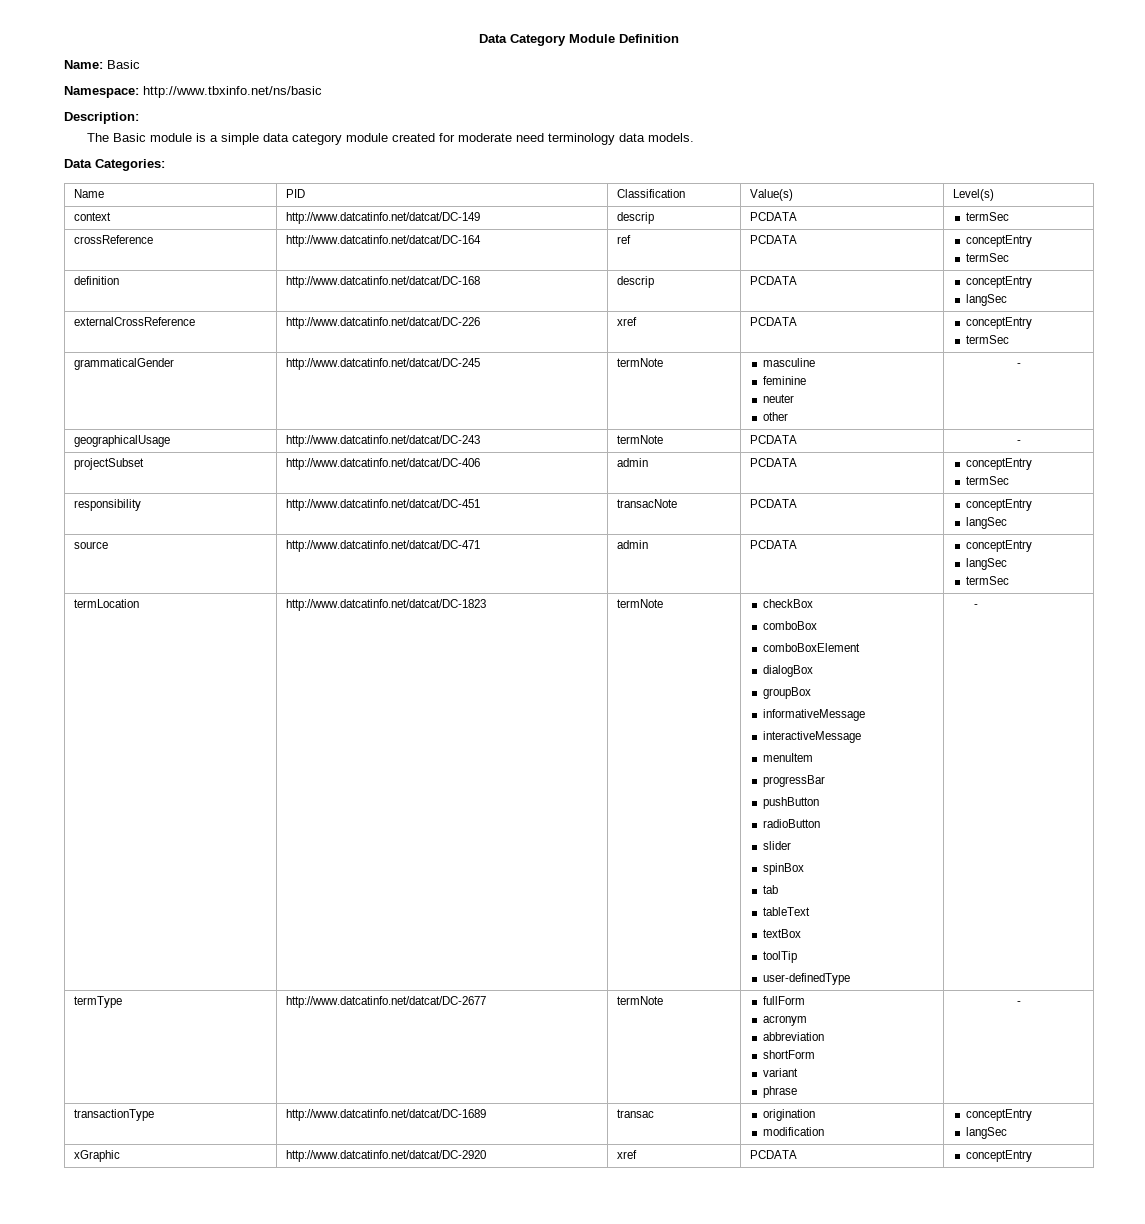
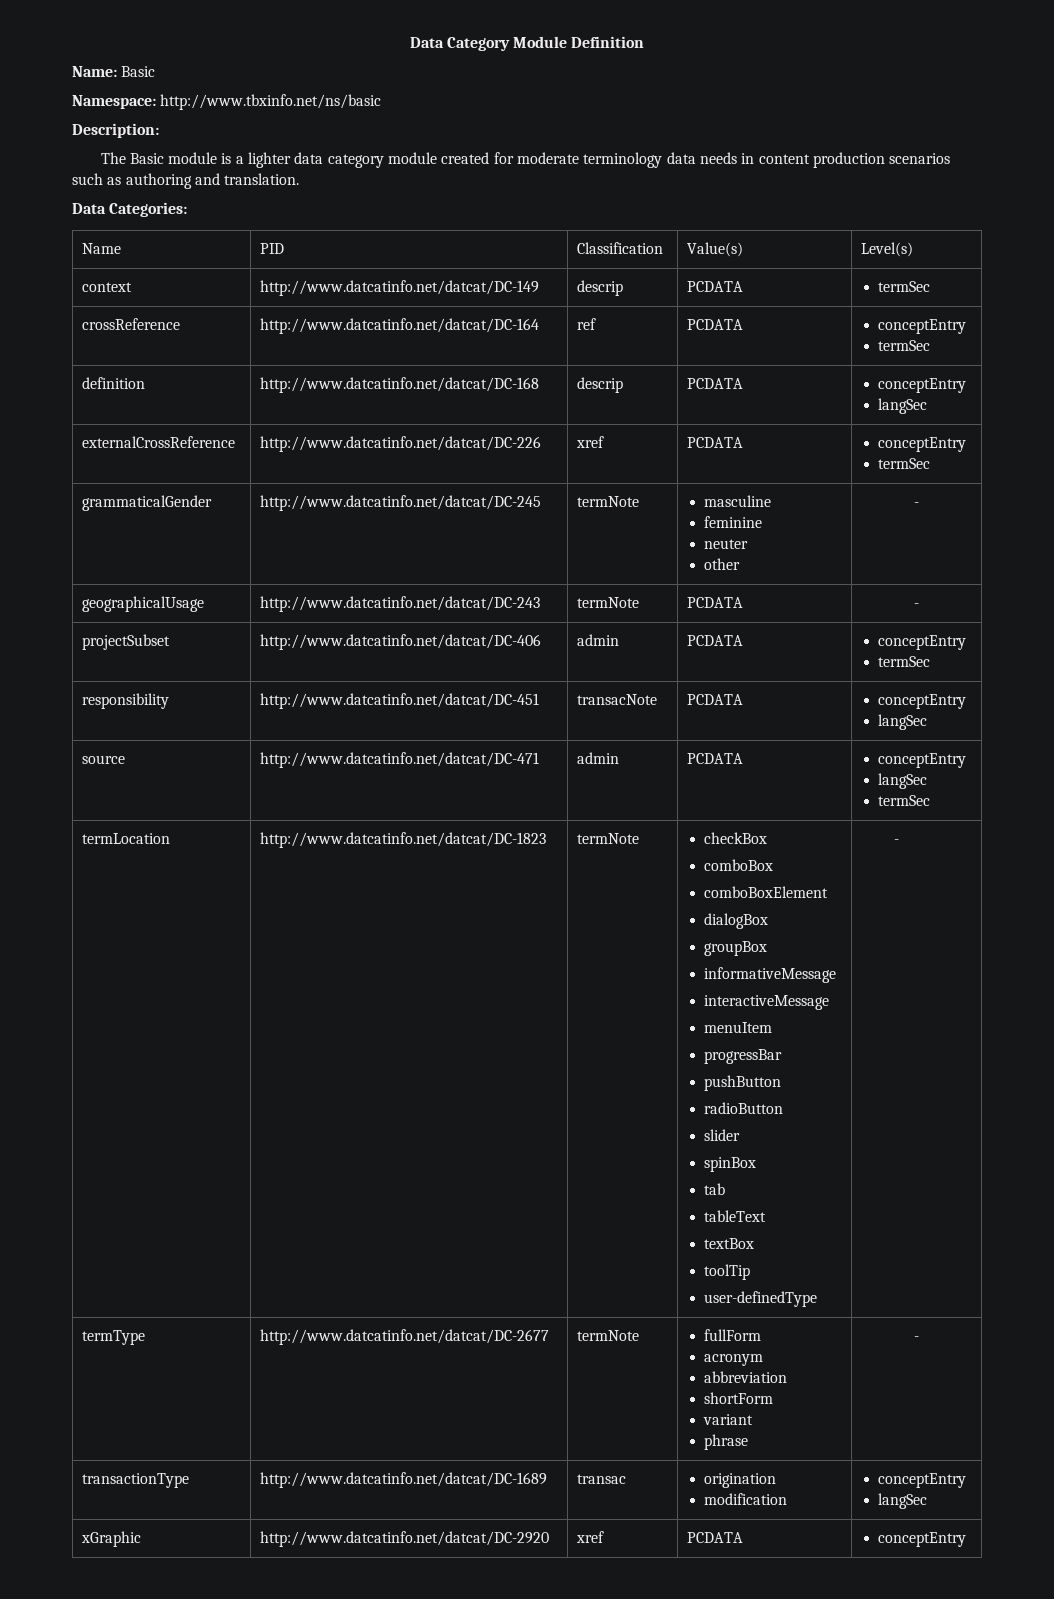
[221,133,260,145] simple -> [248,152,292,168] lighter
[516,133,545,142] need -> (580, 158) none
[648,133,695,142] models. -> [700,152,951,168] [72,173,300,189] needs in content production scenarios such as authoring and translation.

